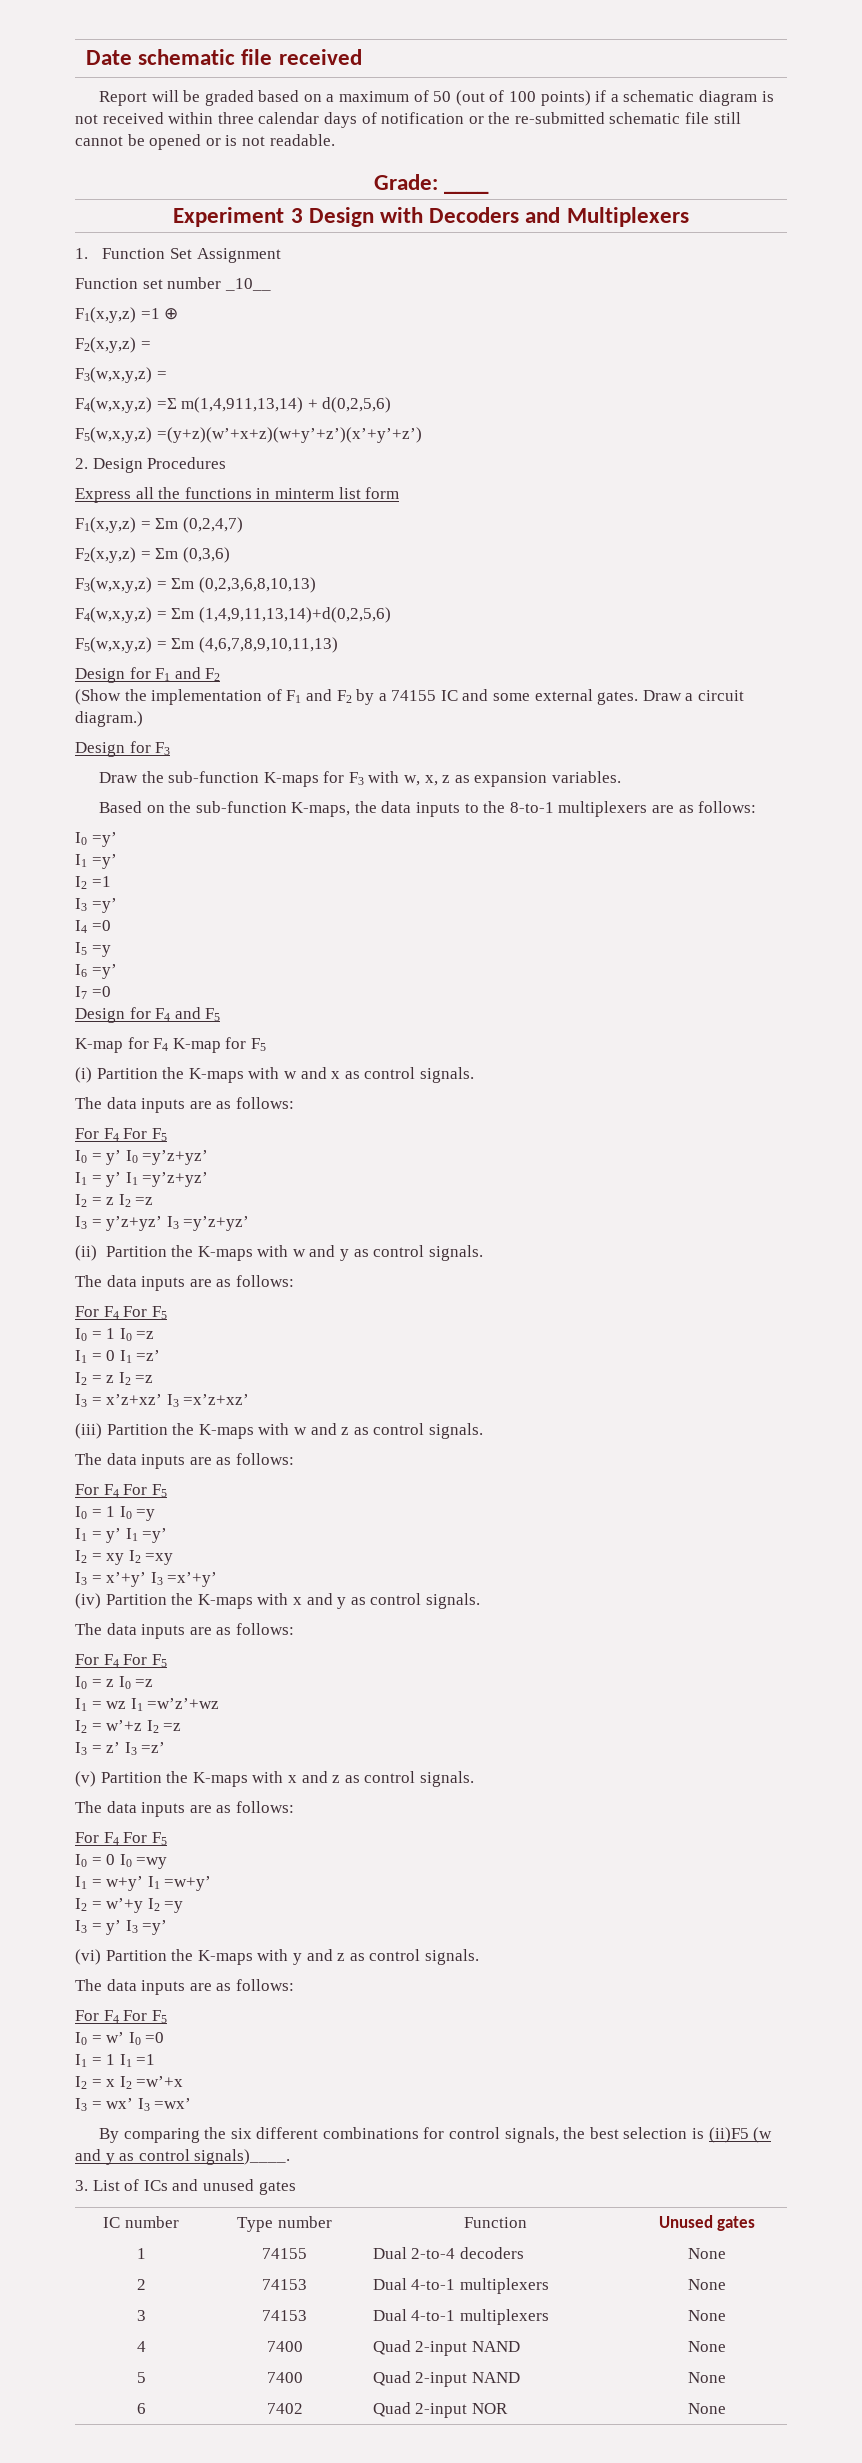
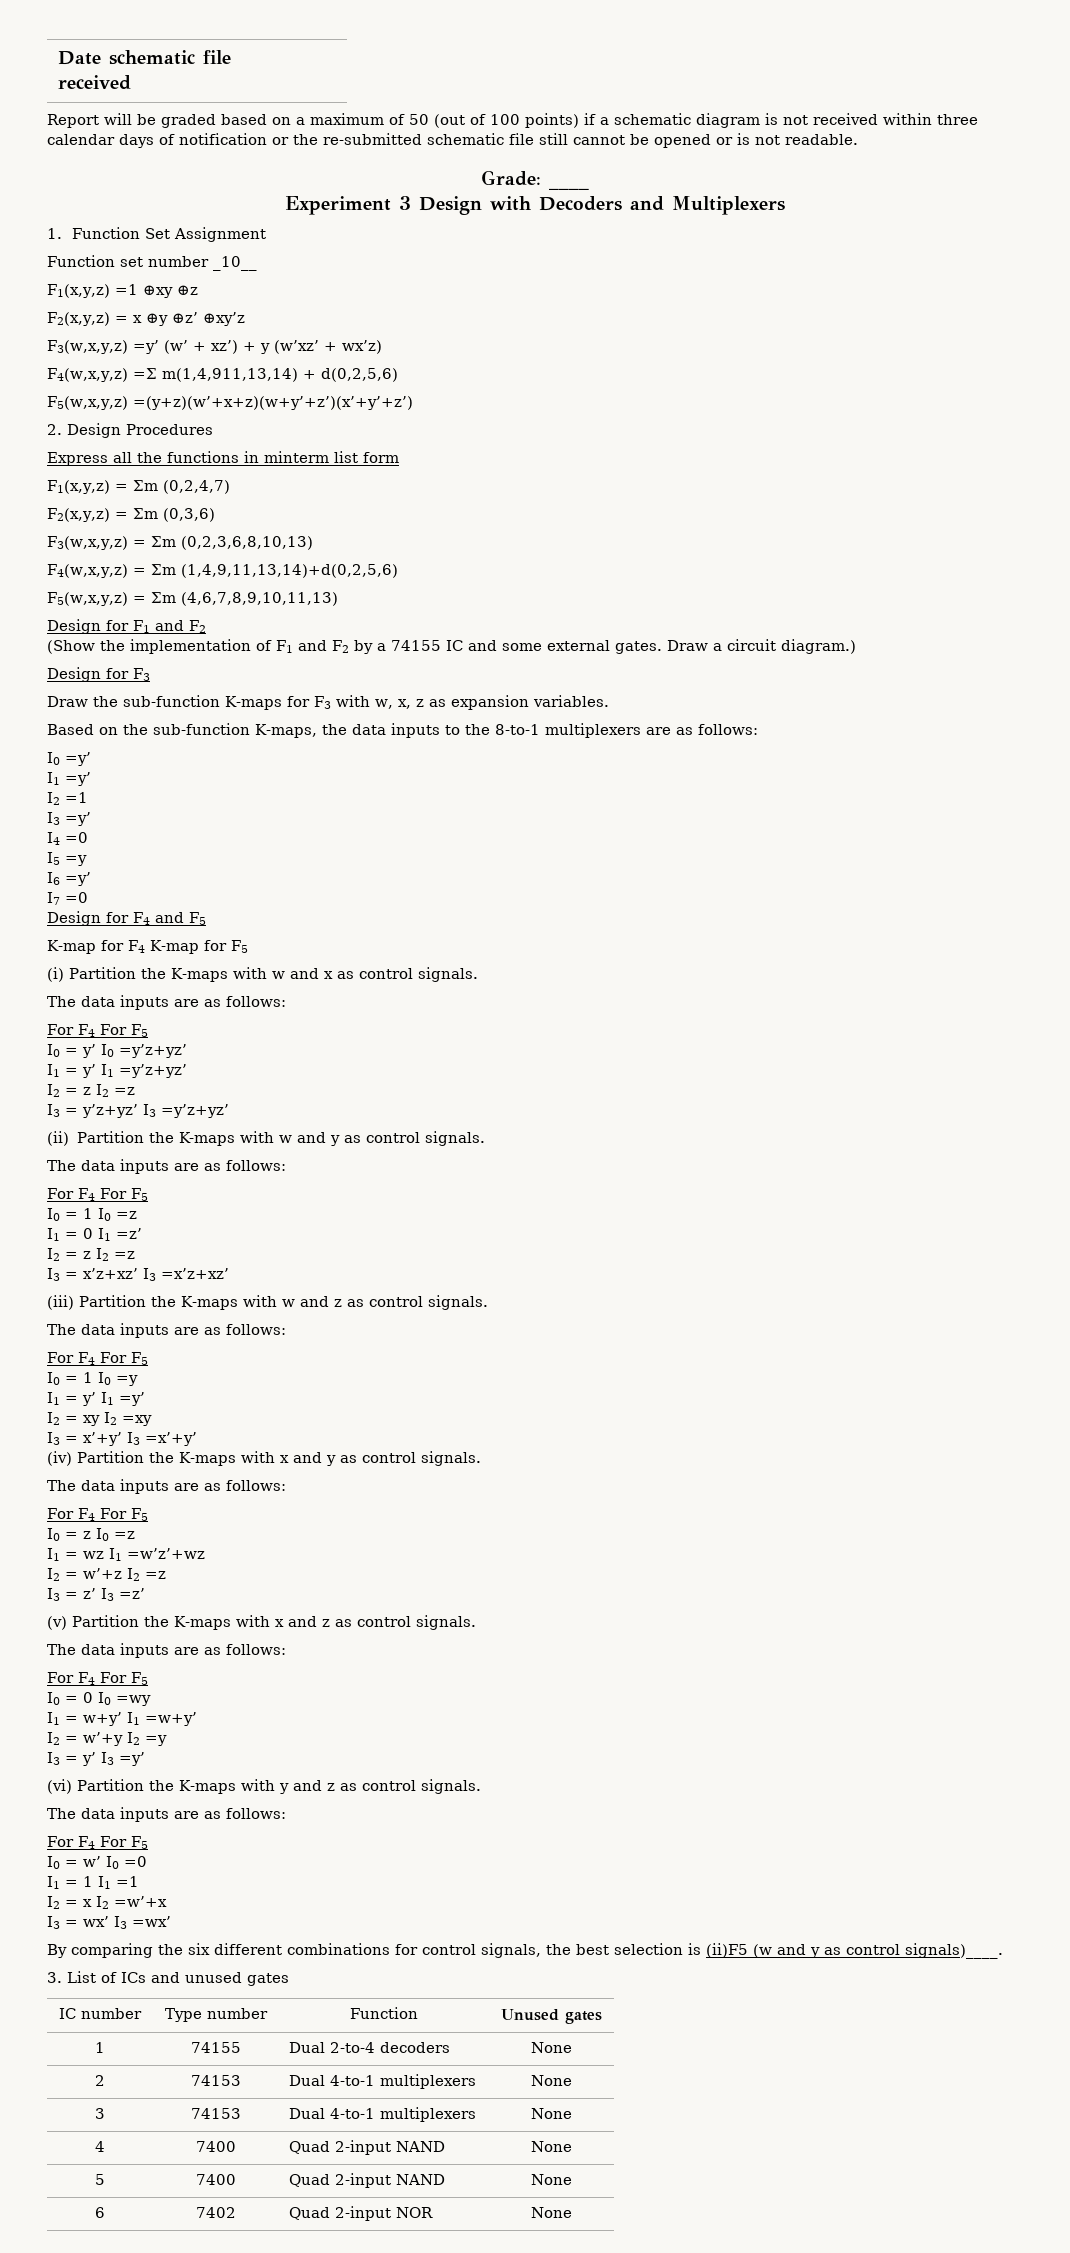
[164,308,179,320] [75,337,151,353] [75,367,167,383] ⊕ // F2(x,y,z) = // F3(w,x,y,z) = -> [142,285,198,298] [47,312,245,326] [47,340,382,354] ⊕xy ⊕z // F2(x,y,z) = x ⊕y ⊕z’ ⊕xy’z // F3(w,x,y,z) =y’ (w’ + xz’) + y (w’xz’ + wx’z)

